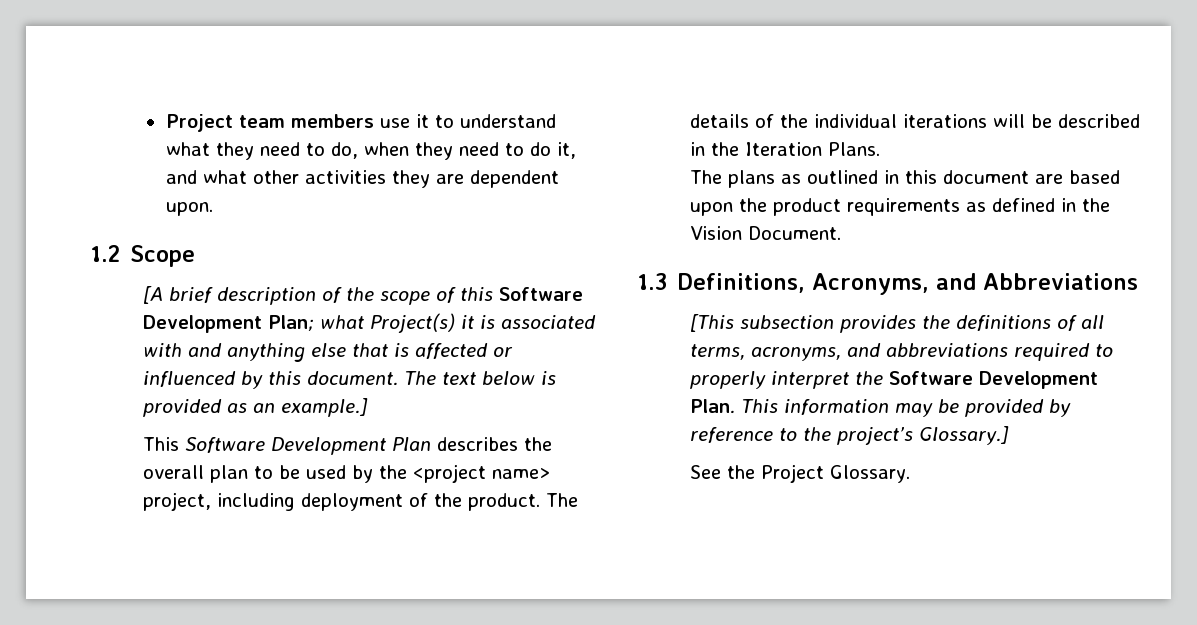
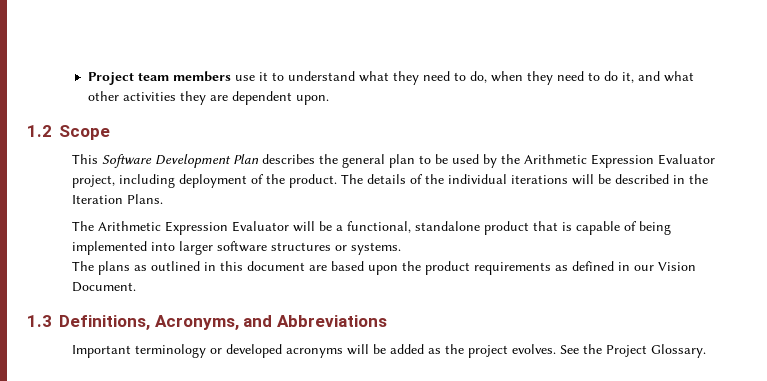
[143,286,584,305] [143,313,597,333] [143,343,514,362] [143,371,557,389] [143,398,369,417] // [A brief description of the scope of this Software Development Plan; what Project(s) it is associated with and anything else that is affected or influenced by this document. The text below is provided as an example.] -> (110, 132) none
[143,465,205,479] overall -> [342,154,386,168] general
[413,464,551,483] <project name> -> [524,154,716,168] Arithmetic Expression Evaluator
(881, 149) none -> [72,221,672,235] [72,241,402,255] // The Arithmetic Expression Evaluator will be a functional, standalone product that is capable of being implemented into larger software structures or systems.
[1082,198,1111,212] the -> [634,265,655,271] our
[690,314,1105,333] [690,343,1114,361] [690,371,1099,389] [690,399,1072,417] [690,426,1010,445] [This subsection provides the definitions of all terms, acronyms, and abbreviations required to properly interpret the Software Development Plan. This information may be provided by reference to the project’s Glossary.] // -> [72,344,557,358] Important terminology or developed acronyms will be added as the project evolves.

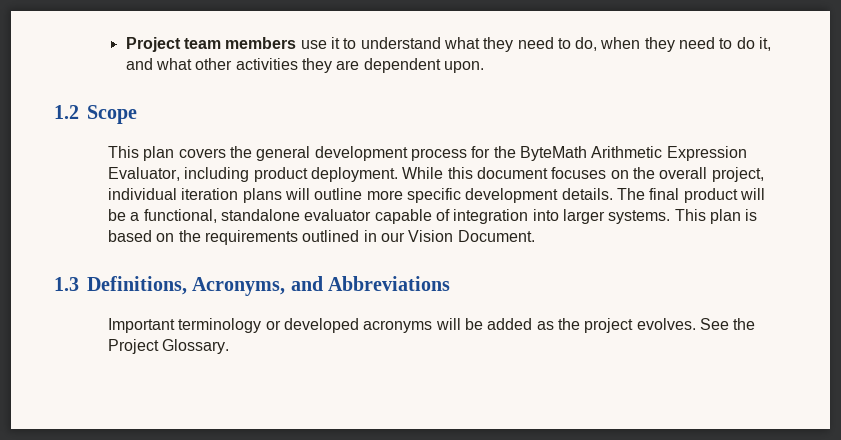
[102,154,716,168] [72,174,709,188] [72,194,164,204] [72,221,290,235] Software Development Plan describes the general plan to be used by the Arithmetic Expression Evaluator project, including deployment of the product. The details of the individual iterations will be described in the Iteration Plans. // The Arithmetic Expression Evaluator -> [143,146,747,161] [108,167,764,182] [108,188,738,203] plan covers the general development process for the ByteMath Arithmetic Expression Evaluator, including product deployment. While this document focuses on the overall project, individual iteration plans will outline more specific development details. The final product
[484,221,672,235] [72,241,402,255] [72,261,615,275] product that is capable of being implemented into larger software structures or systems. // The plans as outlined in this document are based upon the product requirements as defined -> [304,209,758,224] [108,230,360,245] evaluator capable of integration into larger systems. This plan is based on the requirements outlined

